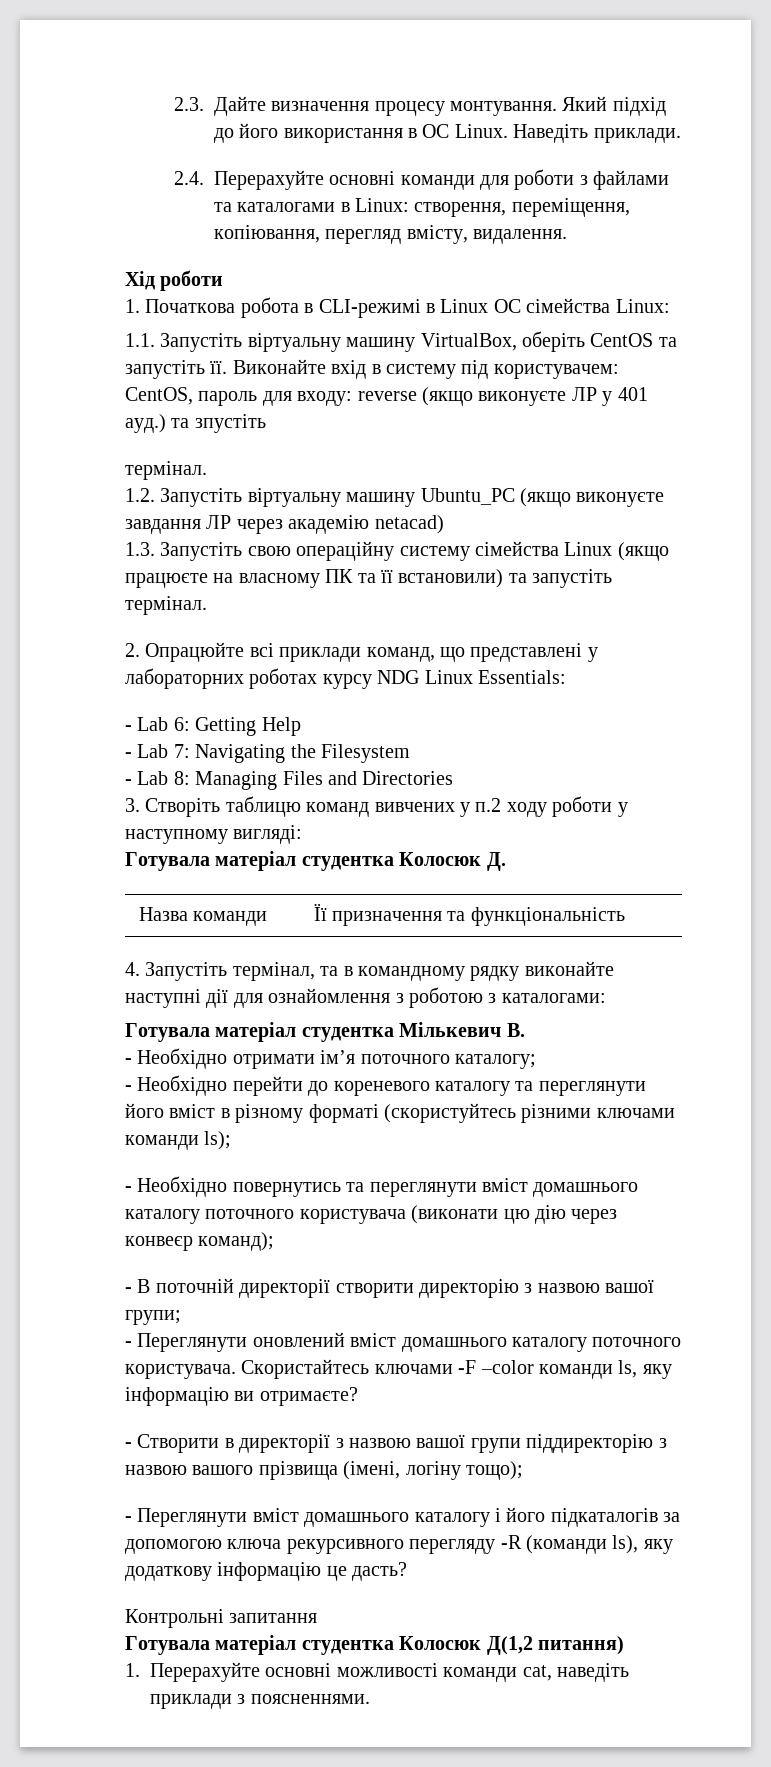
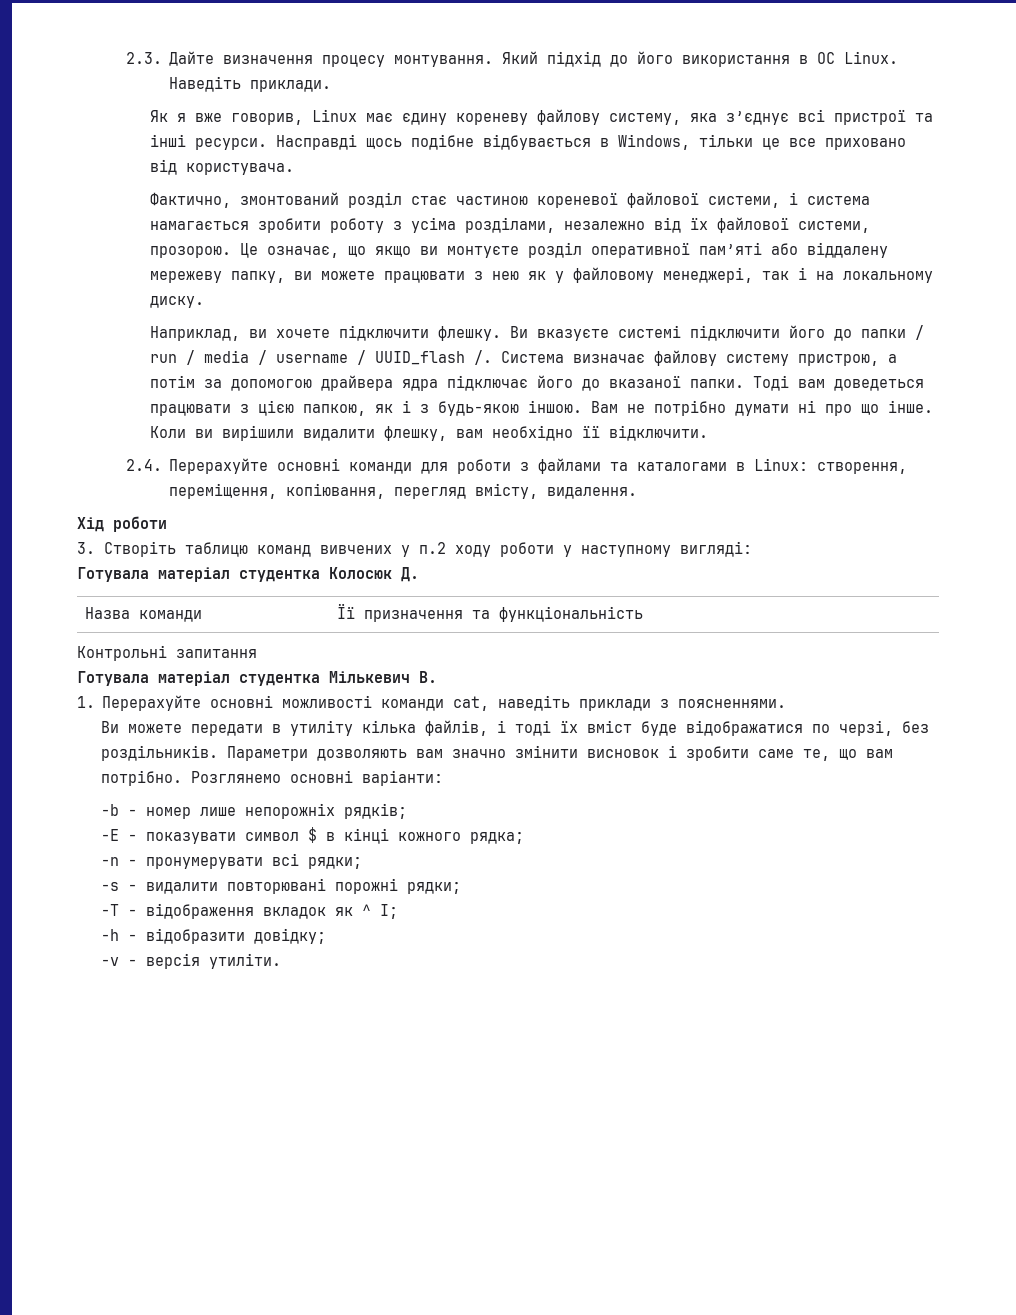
(681, 135) none -> [150,109,934,125] [150,134,907,150] [150,159,295,175] [150,192,871,208] [150,217,871,233] [150,242,889,258] [150,267,934,283] [150,296,205,308] [150,325,925,341] [150,350,898,366] [150,375,925,391] [150,400,934,416] [150,425,709,441] // Як я вже говорив, Linux має єдину кореневу файлову систему, яка з’єднує всі пристрої та інші ресурси. Насправді щось подібне відбувається в Windows, тільки це все приховано від користувача. // Фактично, змонтований розділ стає частиною кореневої файлової системи, і система намагається зробити роботу з усіма розділами, незалежно від їх файлової системи, прозорою. Це означає, що якщо ви монтуєте розділ оперативної пам’яті або віддалену мережеву папку, ви можете працювати з нею як у файловому менеджері, так і на локальному диску. // Наприклад, ви хочете підключити флешку. Ви вказуєте системі підключити його до папки / run / media / username / UUID_flash /. Система визначає файлову систему пристрою, а потім за допомогою драйвера ядра підключає його до вказаної папки. Тоді вам доведеться працювати з цією папкою, як і з будь-якою іншою. Вам не потрібно думати ні про що інше. Коли ви вирішили видалити флешку, вам необхідно її відключити.
[125,297,670,318] [125,331,677,352] [125,359,619,379] [125,387,648,406] [125,414,266,433] [125,461,207,480] [125,488,665,507] [125,515,444,534] [125,541,669,561] [125,569,613,588] [125,596,207,615] [125,642,598,662] [125,668,566,689] [125,717,301,736] [125,744,410,763] [125,771,454,790] // 1. Початкова робота в CLI-режимі в Linux ОС сімейства Linux: // 1.1. Запустіть віртуальну машину VirtualBox, оберіть CentOS та запустіть її. Виконайте вхід в систему під користувачем: CentOS, пароль для входу: reverse (якщо виконуєте ЛР у 401 ауд.) та зпустіть // термінал. // 1.2. Запустіть віртуальну машину Ubuntu_PC (якщо виконуєте завдання ЛР через академію netacad) // 1.3. Запустіть свою операційну систему сімейства Linux (якщо працюєте на власному ПК та її встановили) та запустіть термінал. // 2. Опрацюйте всі приклади команд, що представлені у лабораторних роботах курсу NDG Linux Essentials: // - Lab 6: Getting Help // - Lab 7: Navigating the Filesystem // - Lab 8: Managing Files and Directories -> (167, 524) none
[125,961,614,981] [125,987,606,1008] 4. Запустіть термінал, та в командному рядку виконайте наступні дії для ознайомлення з роботою з каталогами: -> [77,645,257,661] Контрольні запитання
[125,1048,536,1069] [125,1075,646,1096] [125,1103,675,1123] [125,1131,232,1150] [125,1176,639,1197] [125,1205,618,1224] [125,1232,275,1251] [125,1278,655,1298] [125,1310,181,1325] [125,1332,682,1352] [125,1359,672,1379] [125,1387,358,1406] [125,1434,667,1453] [125,1461,523,1480] [125,1507,681,1527] [125,1535,673,1554] [125,1562,408,1581] [125,1609,318,1628] [125,1635,624,1655] // - Необхідно отримати ім’я поточного каталогу; // - Необхідно перейти до кореневого каталогу та переглянути його вміст в різному форматі (скористуйтесь різними ключами команди ls); // - Необхідно повернутись та переглянути вміст домашнього каталогу поточного користувача (виконати цю дію через конвеєр команд); // - В поточній директорії створити директорію з назвою вашої групи; // - Переглянути оновлений вміст домашнього каталогу поточного користувача. Скористайтесь ключами -F –color команди ls, яку інформацію ви отримаєте? // - Створити в директорії з назвою вашої групи піддиректорію з назвою вашого прізвища (імені, логіну тощо); // - Переглянути вміст домашнього каталогу і його підкаталогів за допомогою ключа рекурсивного перегляду -R (команди ls), яку додаткову інформацію це дасть? // Контрольні запитання // Готувала матеріал студентка Колосюк Д(1,2 питання) -> (437, 677) none
(370, 1699) none -> [101,720,930,736] [101,745,894,761] [101,770,444,786] [101,803,408,819] [101,827,525,844] [101,853,363,869] [101,878,462,894] [101,903,399,919] [101,928,327,944] [101,953,282,969] // Ви можете передати в утиліту кілька файлів, і тоді їх вміст буде відображатися по черзі, без роздільників. Параметри дозволяють вам значно змінити висновок і зробити саме те, що вам потрібно. Розглянемо основні варіанти: // -b - номер лише непорожніх рядків; // -E - показувати символ $ в кінці кожного рядка; // -n - пронумерувати всі рядки; // -s - видалити повторювані порожні рядки; // -T - відображення вкладок як ^ I; // -h - відобразити довідку; // -v - версія утиліти.

